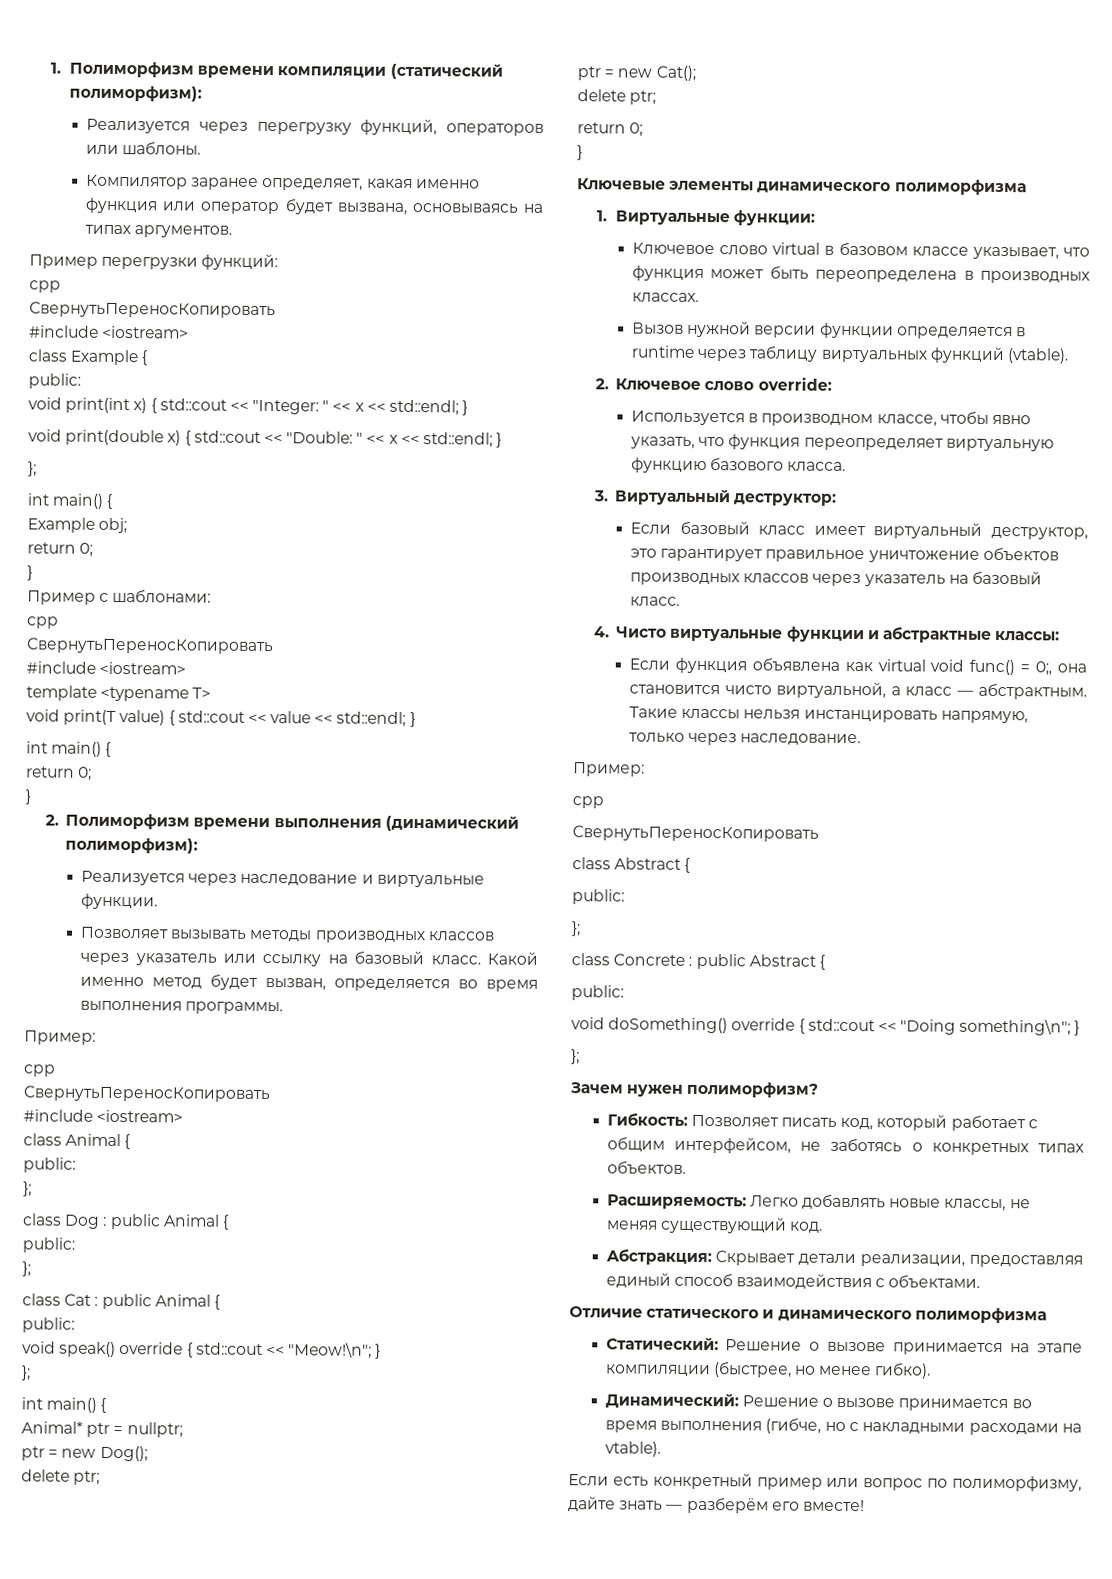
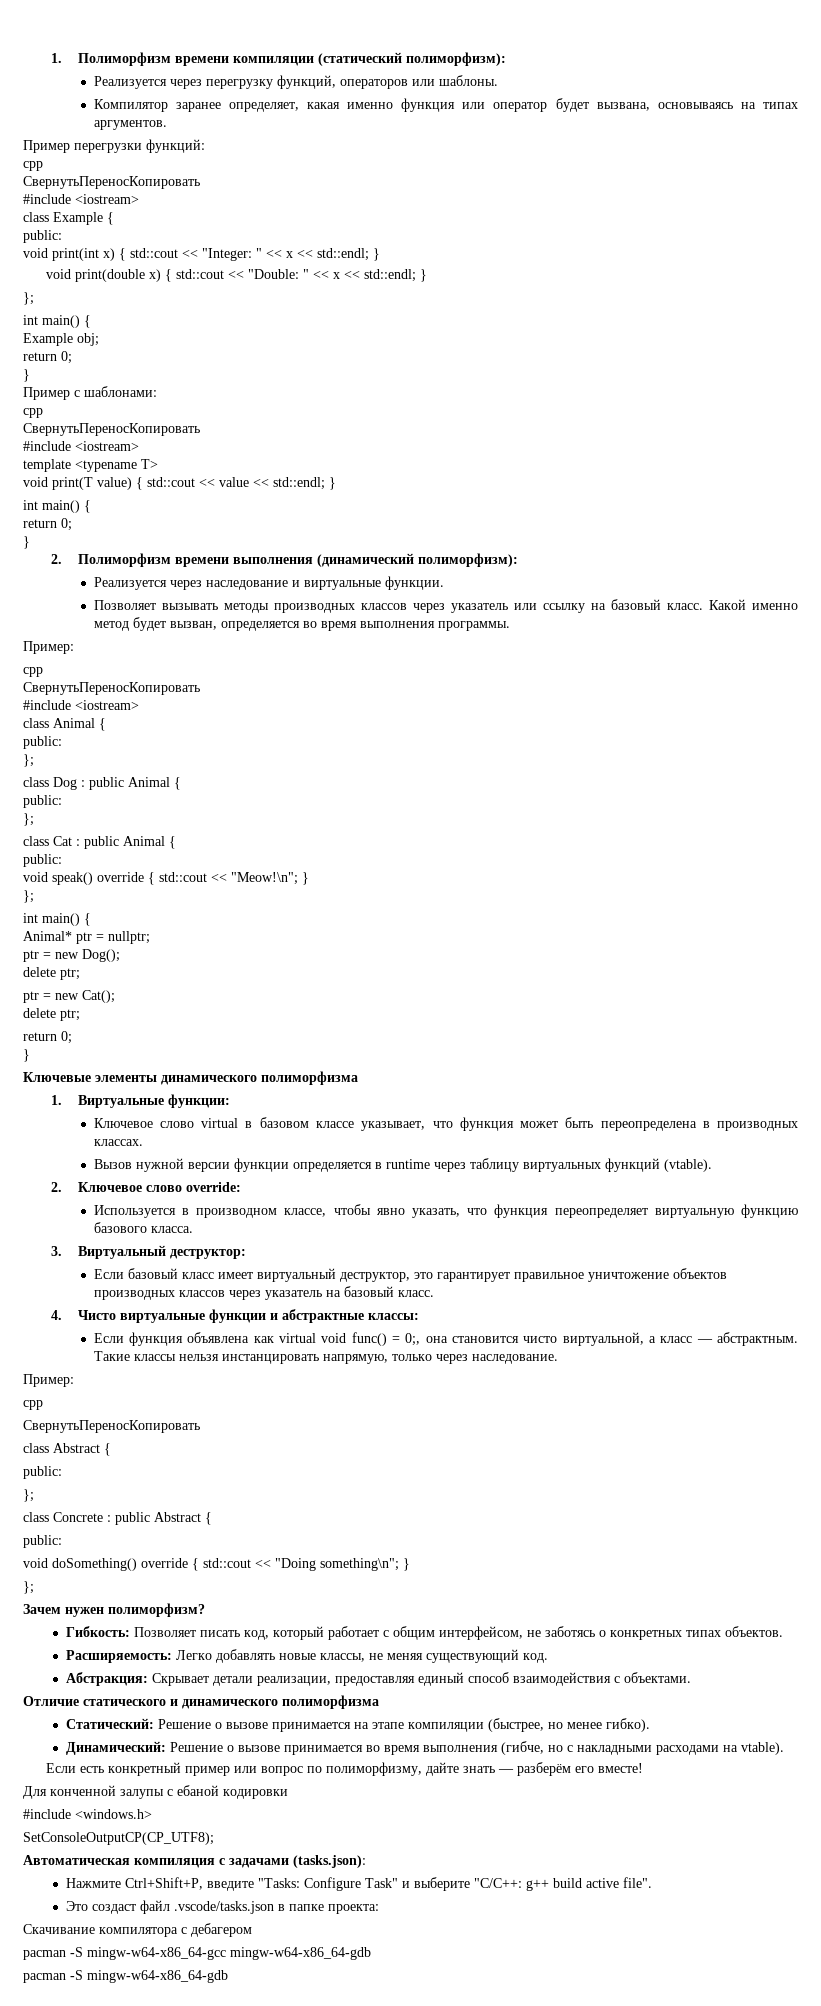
(865, 1505) none -> [23,1785,288,1799] [23,1809,152,1819] [23,1832,214,1845] [23,1855,366,1868] [66,1877,653,1891] [66,1900,380,1914] [23,1923,252,1937] [23,1947,371,1960] [23,1970,228,1983] // Для конченной залупы с ебаной кодировки // #include <windows.h> // SetConsoleOutputCP(CP_UTF8); // Автоматическая компиляция с задачами (tasks.json): // Нажмите Ctrl+Shift+P, введите "Tasks: Configure Task" и выберите "C/C++: g++ build active file". // Это создаст файл .vscode/tasks.json в папке проекта: // Скачивание компилятора с дебагером // pacman -S mingw-w64-x86_64-gcc mingw-w64-x86_64-gdb // pacman -S mingw-w64-x86_64-gdb

